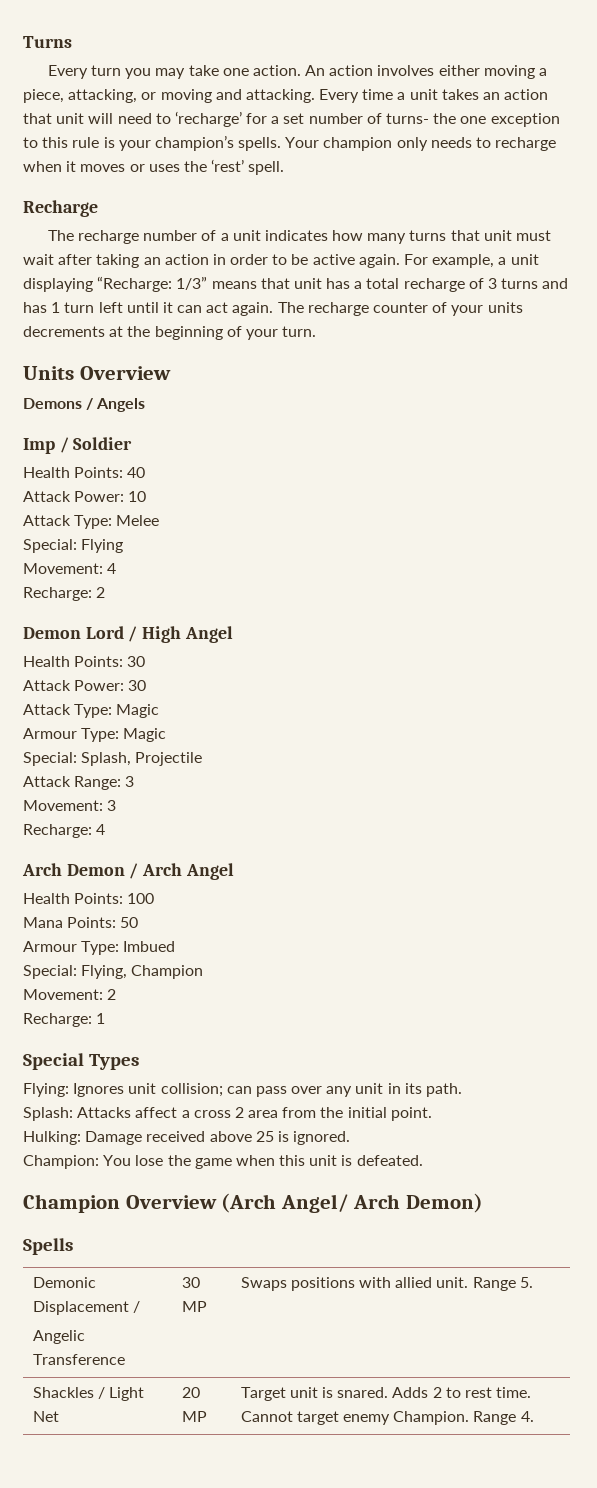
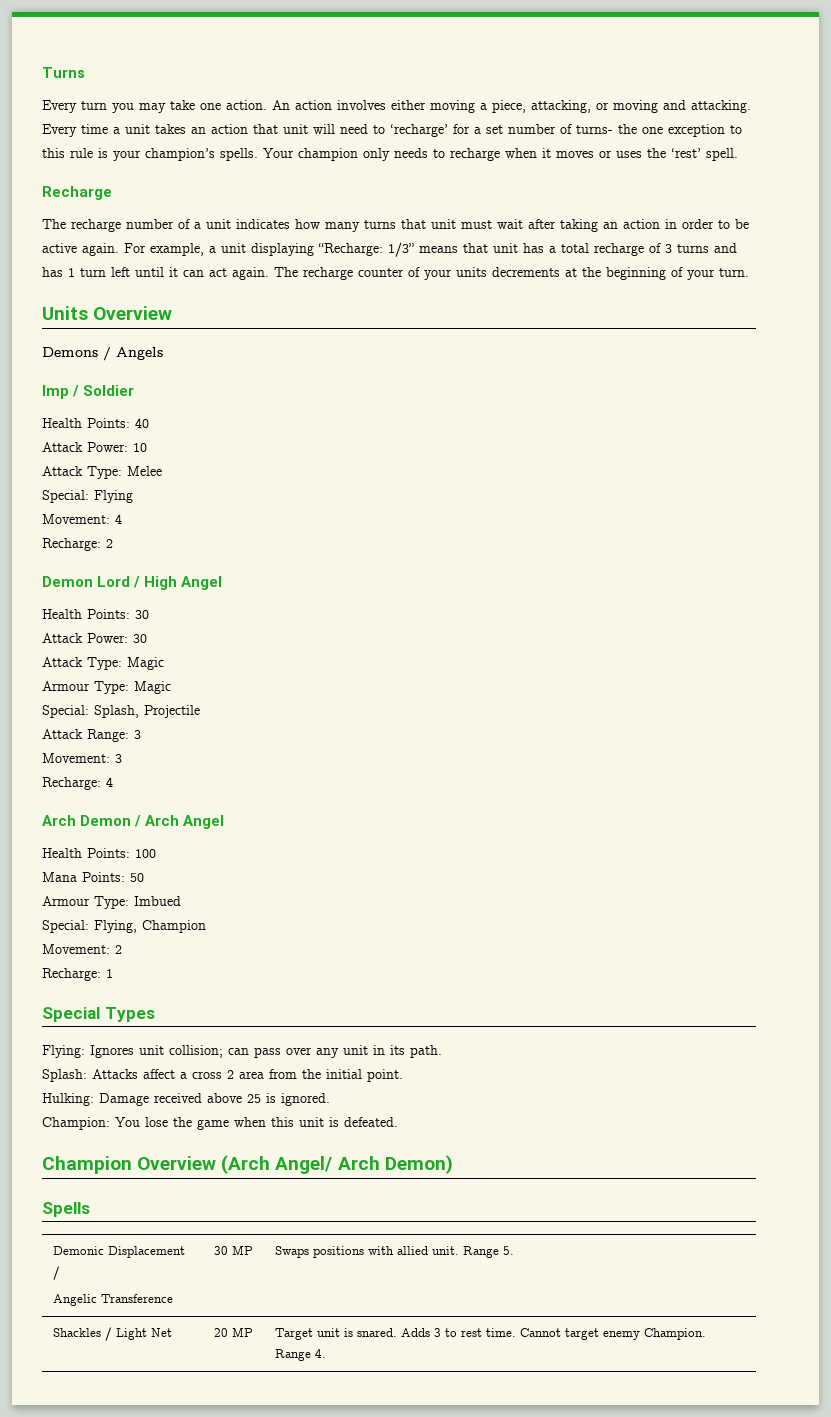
[432,1387,442,1398] 2 -> [433,1328,441,1337] 3

